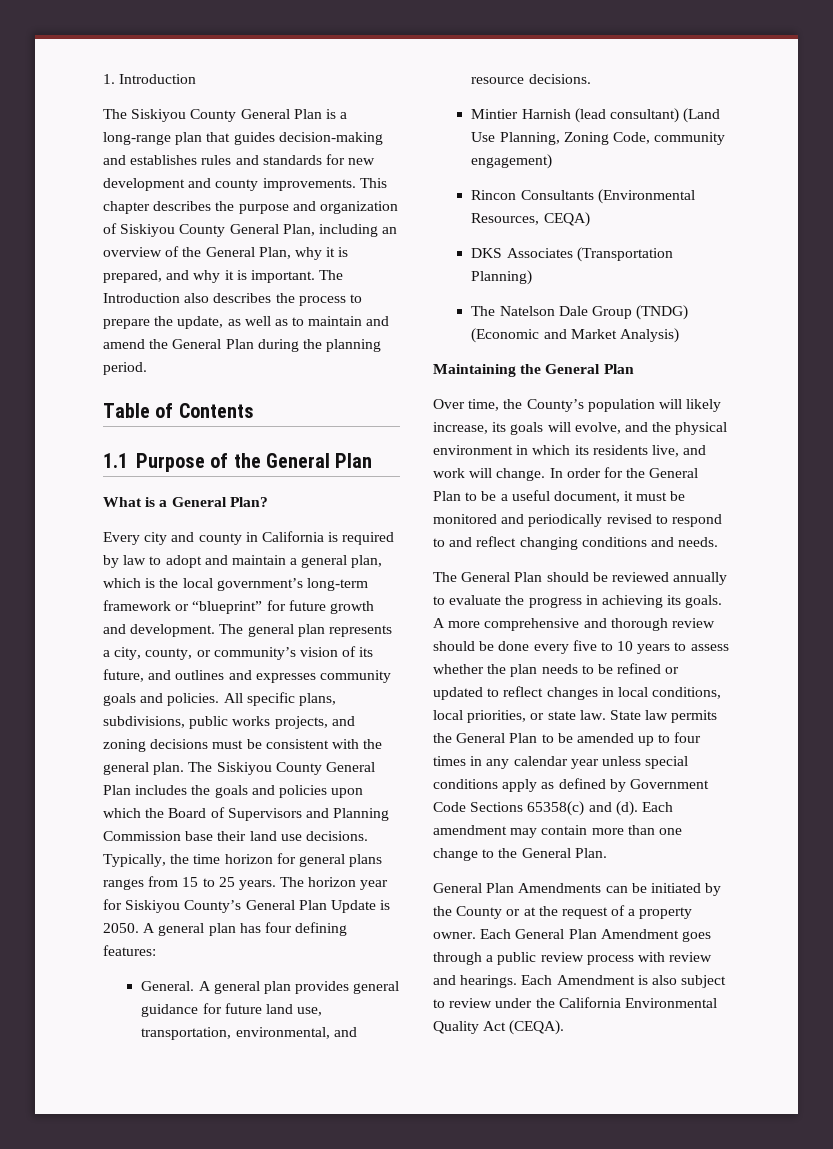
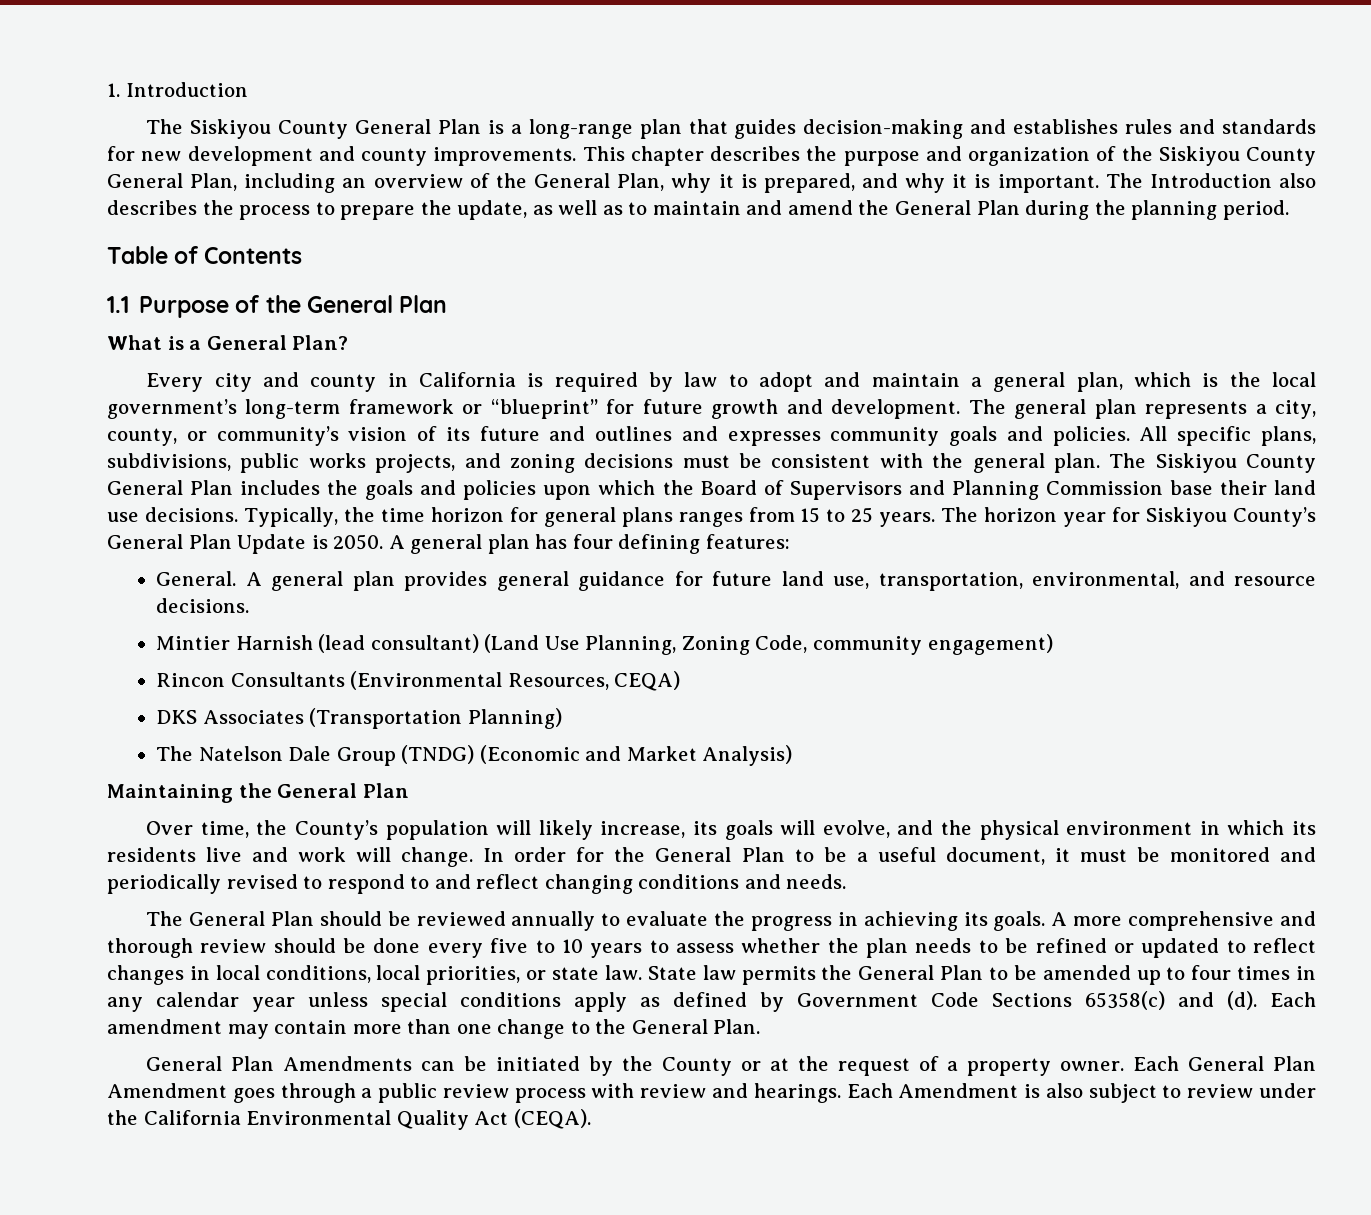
(117, 228) none -> [1121,146,1153,161] the
[103,669,144,682] future, -> [479,426,540,441] future
[651,445,679,457] live, -> [206,847,243,862] live

